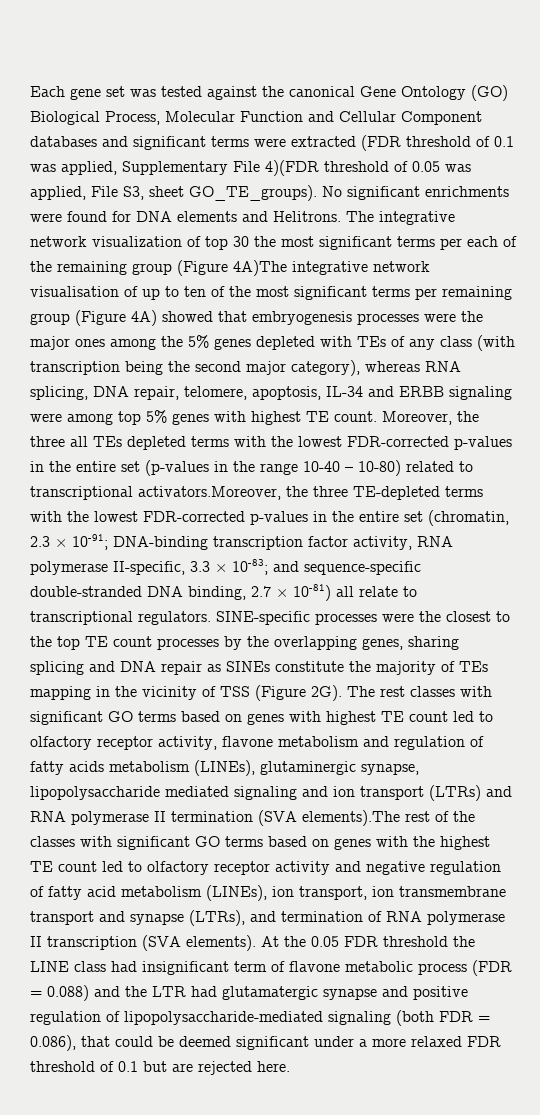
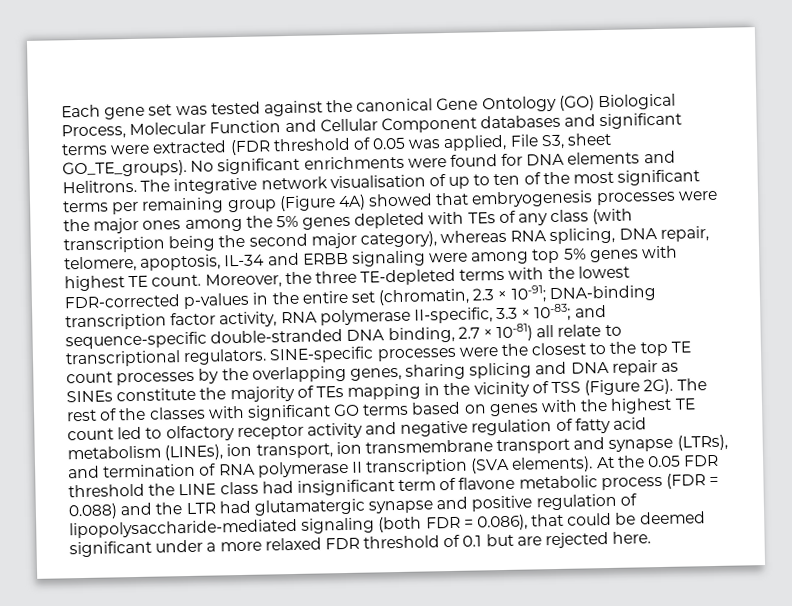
[494,136,514,147] [30,160,408,176] 0.1 was applied, Supplementary File 4)(FDR threshold of -> (371, 143) none
[92,236,517,250] [30,260,430,276] visualization of top 30 the most significant terms per each of the remaining group (Figure 4A)The integrative network -> (328, 183) none
[70,436,512,450] [30,460,473,476] [30,486,348,500] all TEs depleted terms with the lowest FDR-corrected p-values in the entire set (p-values in the range 10-40 – 10-80) related to transcriptional activators.Moreover, the three -> (357, 277) none
[410,686,492,697] [30,711,493,725] [30,736,484,750] [30,760,419,776] [30,785,512,801] [30,810,430,826] classes with significant GO terms based on genes with highest TE count led to olfactory receptor activity, flavone metabolism and regulation of fatty acids metabolism (LINEs), glutaminergic synapse, lipopolysaccharide mediated signaling and ion transport (LTRs) and RNA polymerase II termination (SVA elements).The rest -> (97, 415) none

